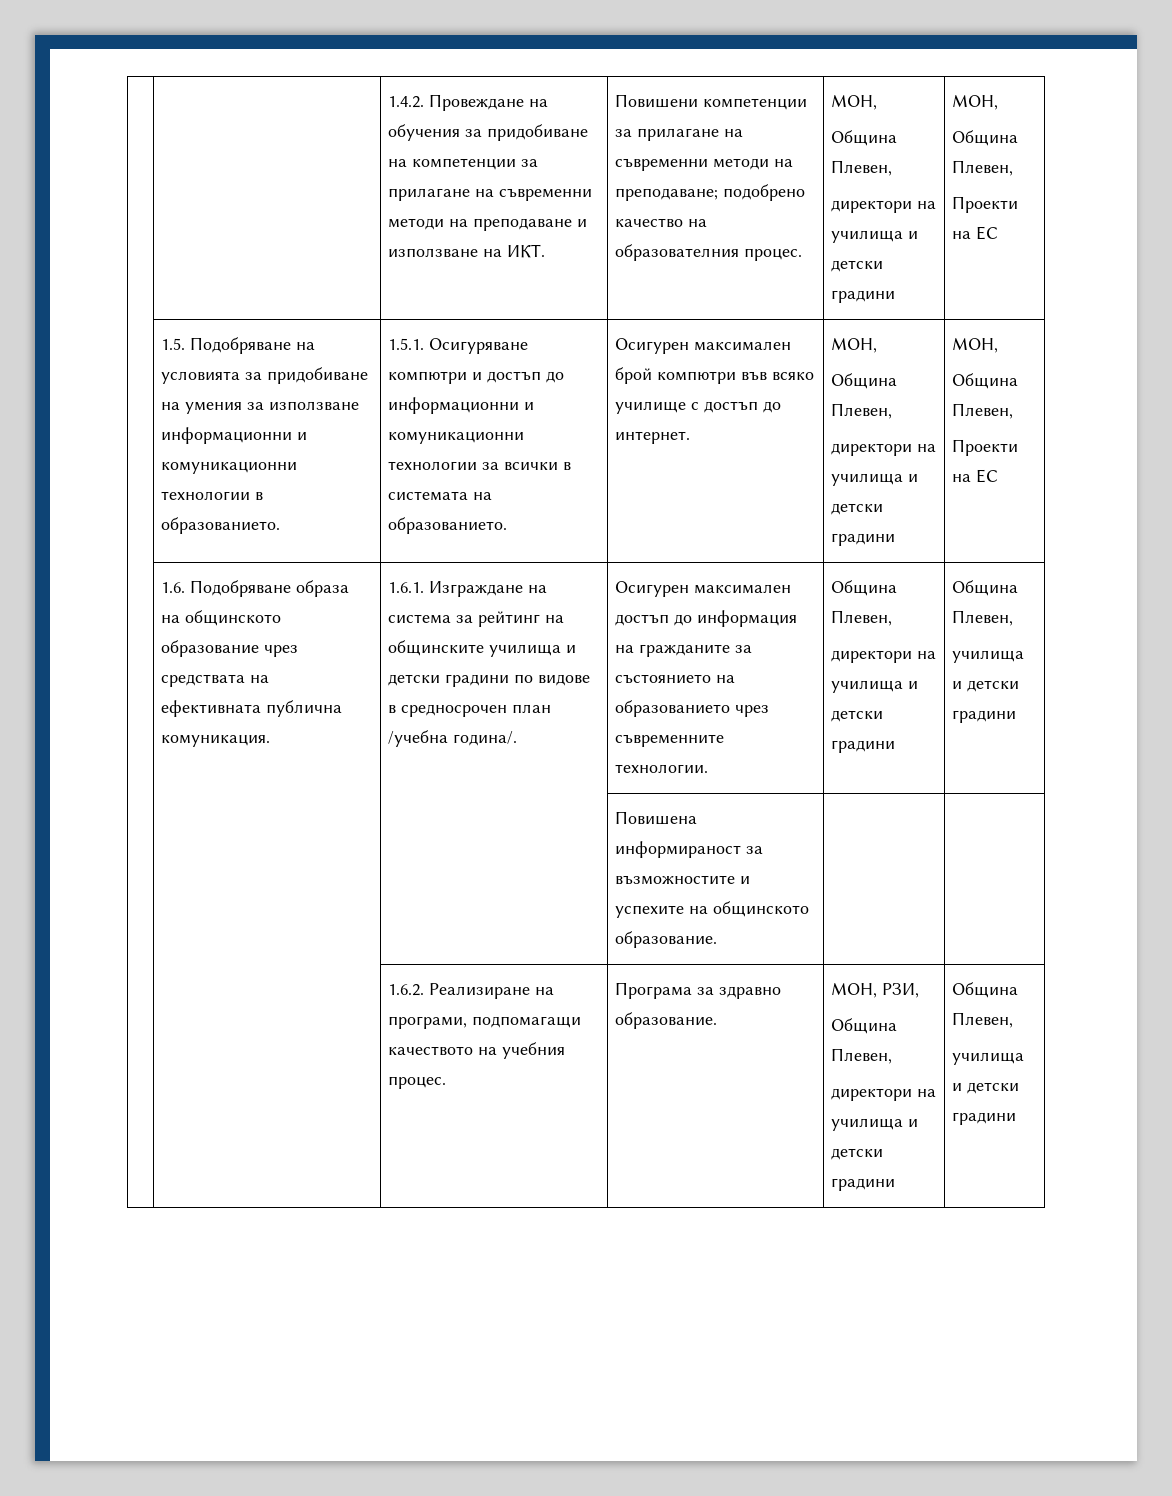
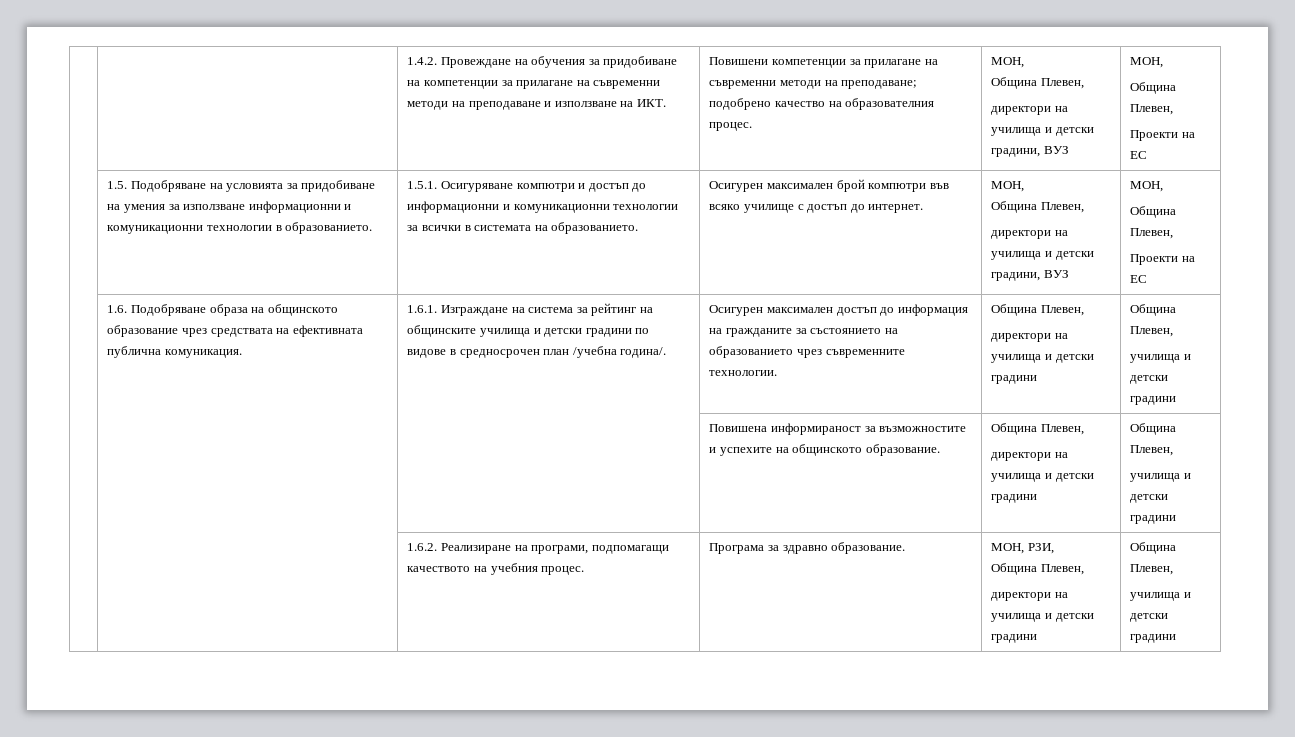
[831,290,896,303] градини -> [991,146,1069,157] градини, ВУЗ
[831,533,896,546] градини -> [991,270,1069,281] градини, ВУЗ
(718, 939) | -> [991,423,1084,435] [991,452,1068,461] [991,473,1094,482] [991,494,1038,503] [1130,423,1177,435] [1130,445,1174,456] [1130,473,1191,482] [1130,494,1169,503] [1130,515,1177,524] Община Плевен, // директори на училища и детски градини | Община Плевен, // училища и детски градини

